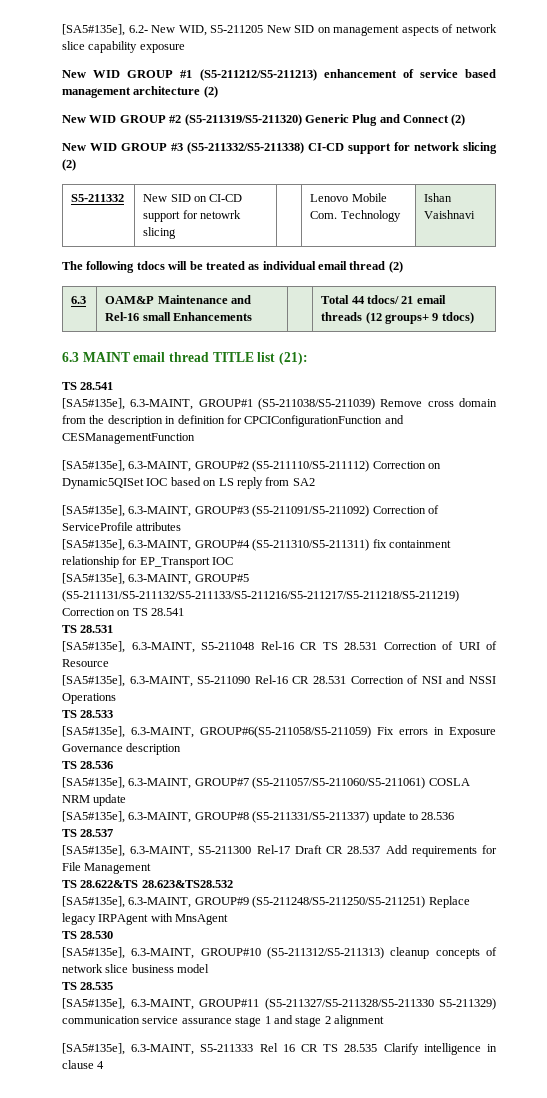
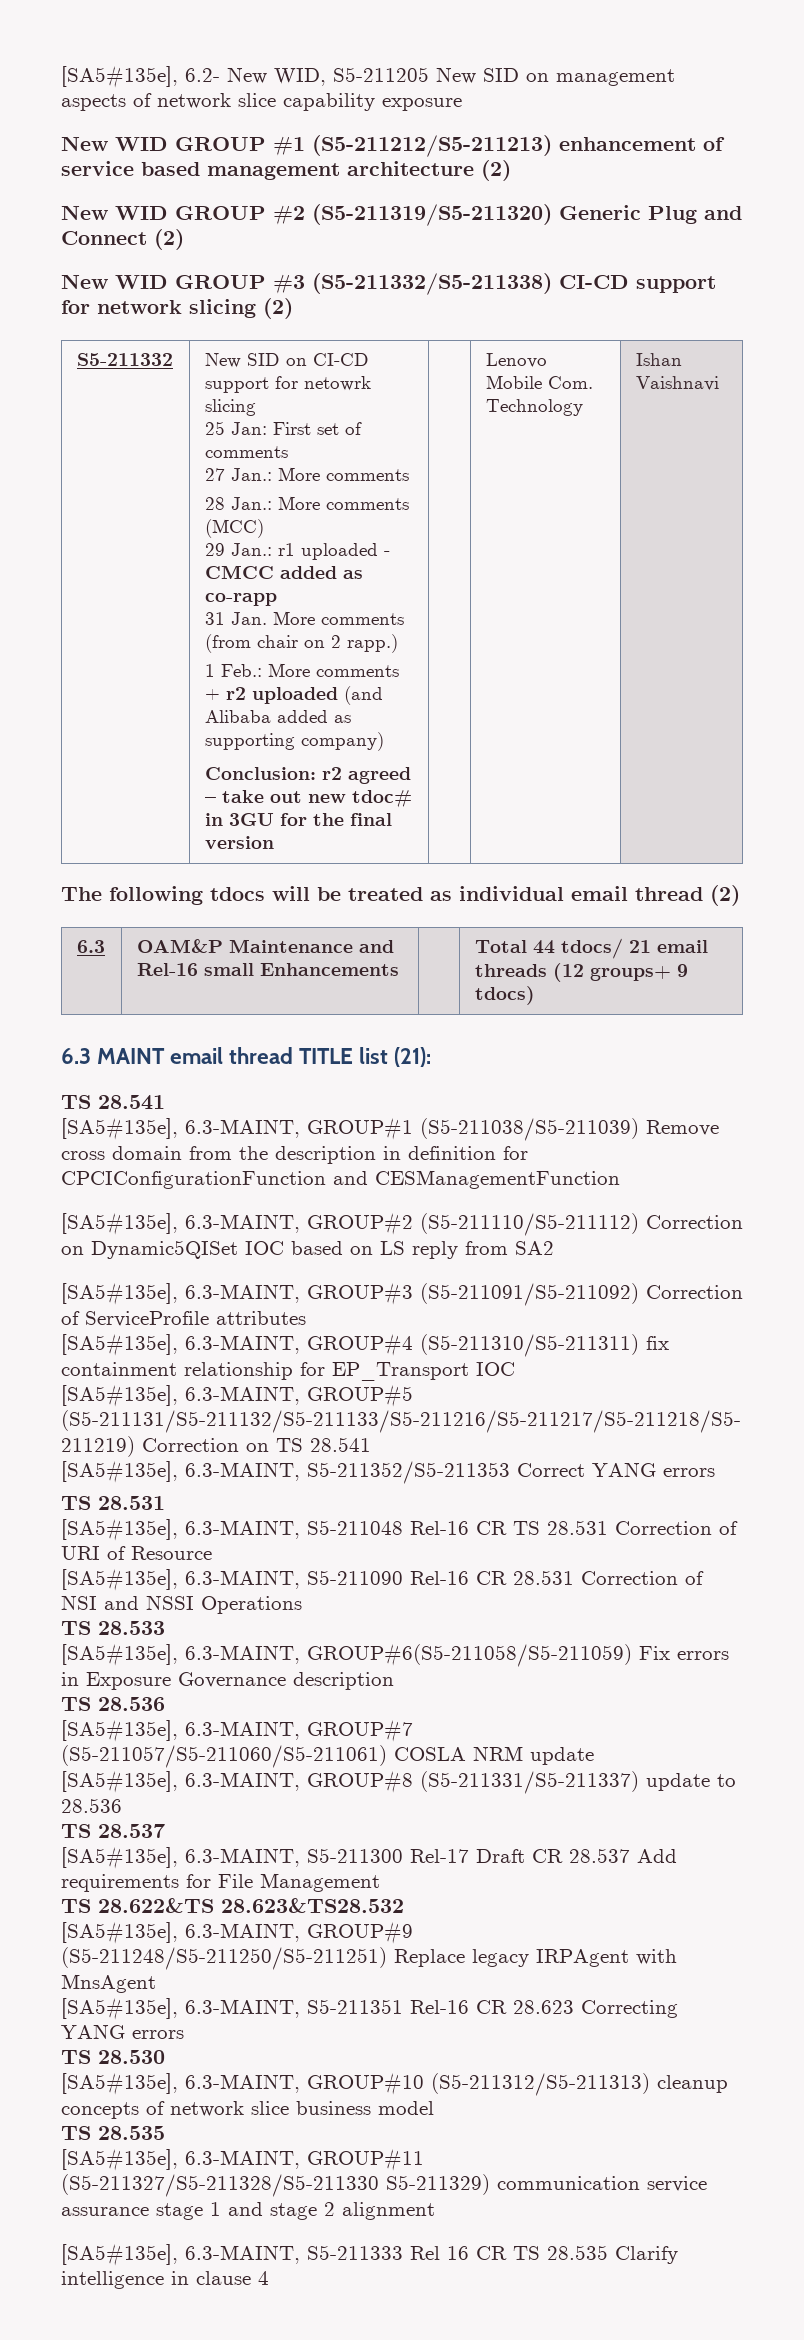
(177, 233) none -> [204,421,362,435] [204,446,288,458] [204,467,409,481] [204,496,409,510] [204,519,264,538] [204,543,390,560] [204,565,363,579] [204,593,277,606] [204,611,404,625] [204,634,398,653] [204,663,399,677] [204,686,383,705] [204,710,351,723] [204,732,384,751] [204,767,411,784] [204,790,412,808] [204,813,392,826] [204,836,274,849] // 25 Jan: First set of comments // 27 Jan.: More comments // 28 Jan.: More comments (MCC) // 29 Jan.: r1 uploaded - CMCC added as co-rapp // 31 Jan. More comments (from chair on 2 rapp.) // 1 Feb.: More comments + r2 uploaded (and Alibaba added as supporting company) // Conclusion: r2 agreed – take out new tdoc# in 3GU for the final version
(185, 612) none -> [61,1460,715,1484] // [SA5#135e], 6.3-MAINT, S5-211352/S5-211353 Correct YANG errors
(229, 919) none -> [61,1997,678,2020] [61,2024,184,2039] // [SA5#135e], 6.3-MAINT, S5-211351 Rel-16 CR 28.623 Correcting YANG errors

